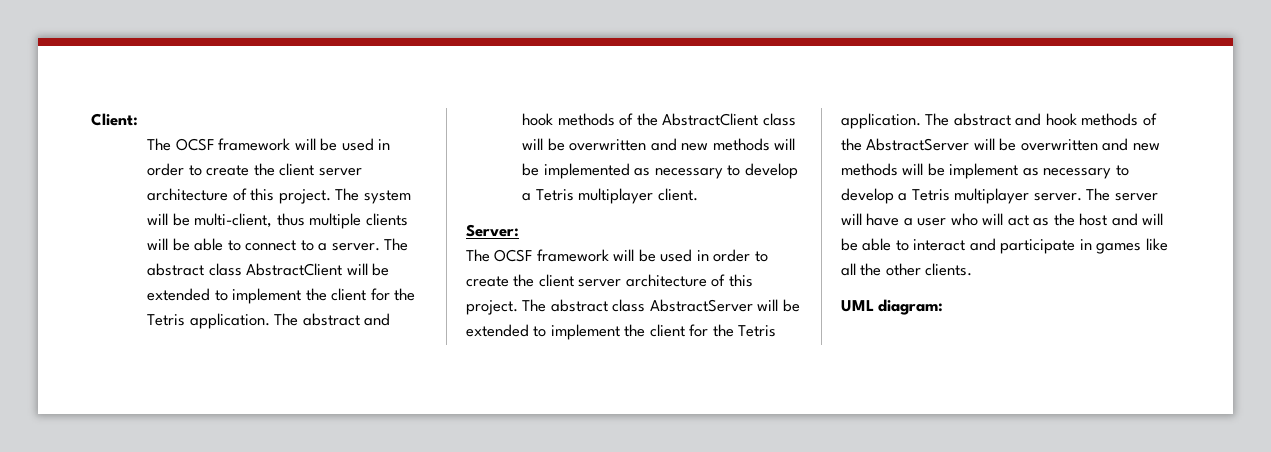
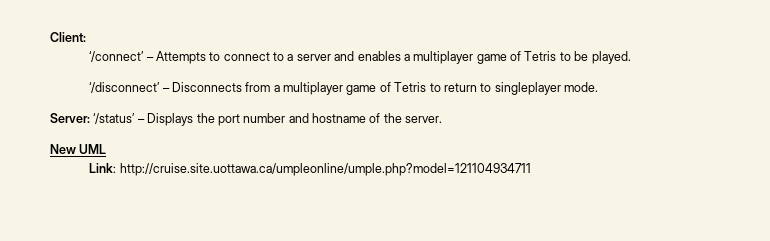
[147,138,391,151] [147,163,362,176] [147,188,411,204] [147,213,408,229] [147,238,409,251] [147,263,390,276] [147,288,416,304] [147,313,391,329] [522,113,796,126] [522,138,796,151] [522,163,798,179] [522,188,698,204] [466,224,519,237] [466,249,768,262] [466,274,753,287] [466,299,800,315] [466,324,777,340] [841,113,1157,129] [841,138,1160,151] [841,163,1129,179] [841,188,1158,204] [841,213,1164,226] [841,238,1168,254] [841,263,973,276] [841,299,944,315] The OCSF framework will be used in order to create the client server architecture of this project. The system will be multi-client, thus multiple clients will be able to connect to a server. The abstract class AbstractClient will be extended to implement the client for the Tetris application. The abstract and hook methods of the AbstractClient class will be overwritten and new methods will be implemented as necessary to develop a Tetris multiplayer client. // Server: // The OCSF framework will be used in order to create the client server architecture of this project. The abstract class AbstractServer will be extended to implement the client for the Tetris application. The abstract and hook methods of the AbstractServer will be overwritten and new methods will be implement as necessary to develop a Tetris multiplayer server. The server will have a user who will act as the host and will be able to interact and participate in games like all the other clients. // UML diagram: -> [89,51,631,64] [89,82,599,95] [50,113,443,126] [50,144,107,154] [89,163,531,176] ‘/connect’ – Attempts to connect to a server and enables a multiplayer game of Tetris to be played. // ‘/disconnect’ – Disconnects from a multiplayer game of Tetris to return to singleplayer mode. // Server: ‘/status’ – Displays the port number and hostname of the server. // New UML // Link: http://cruise.site.uottawa.ca/umpleonline/umple.php?model=121104934711

